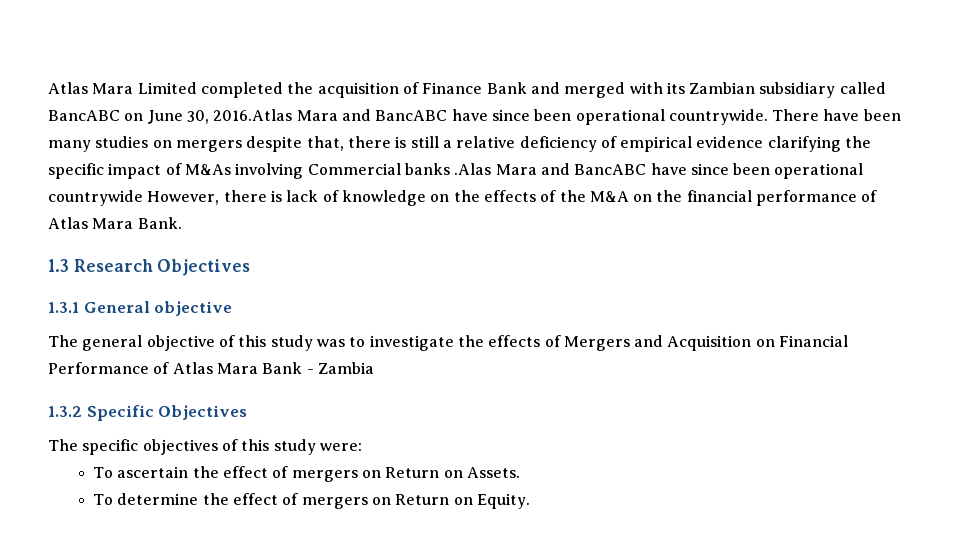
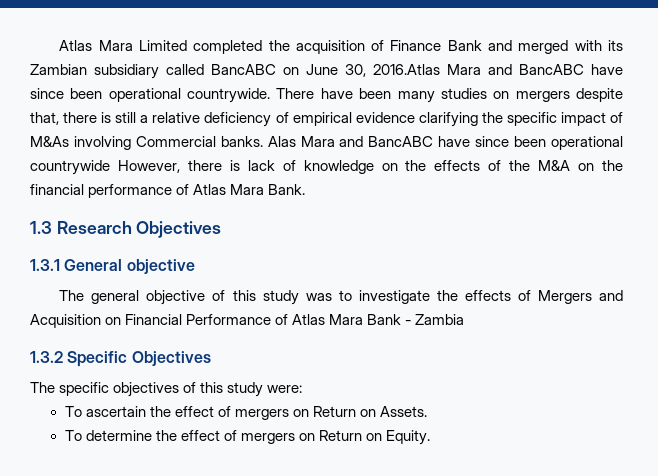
[404,163,492,175] banks .Alas -> [220,136,296,147] banks. Alas

